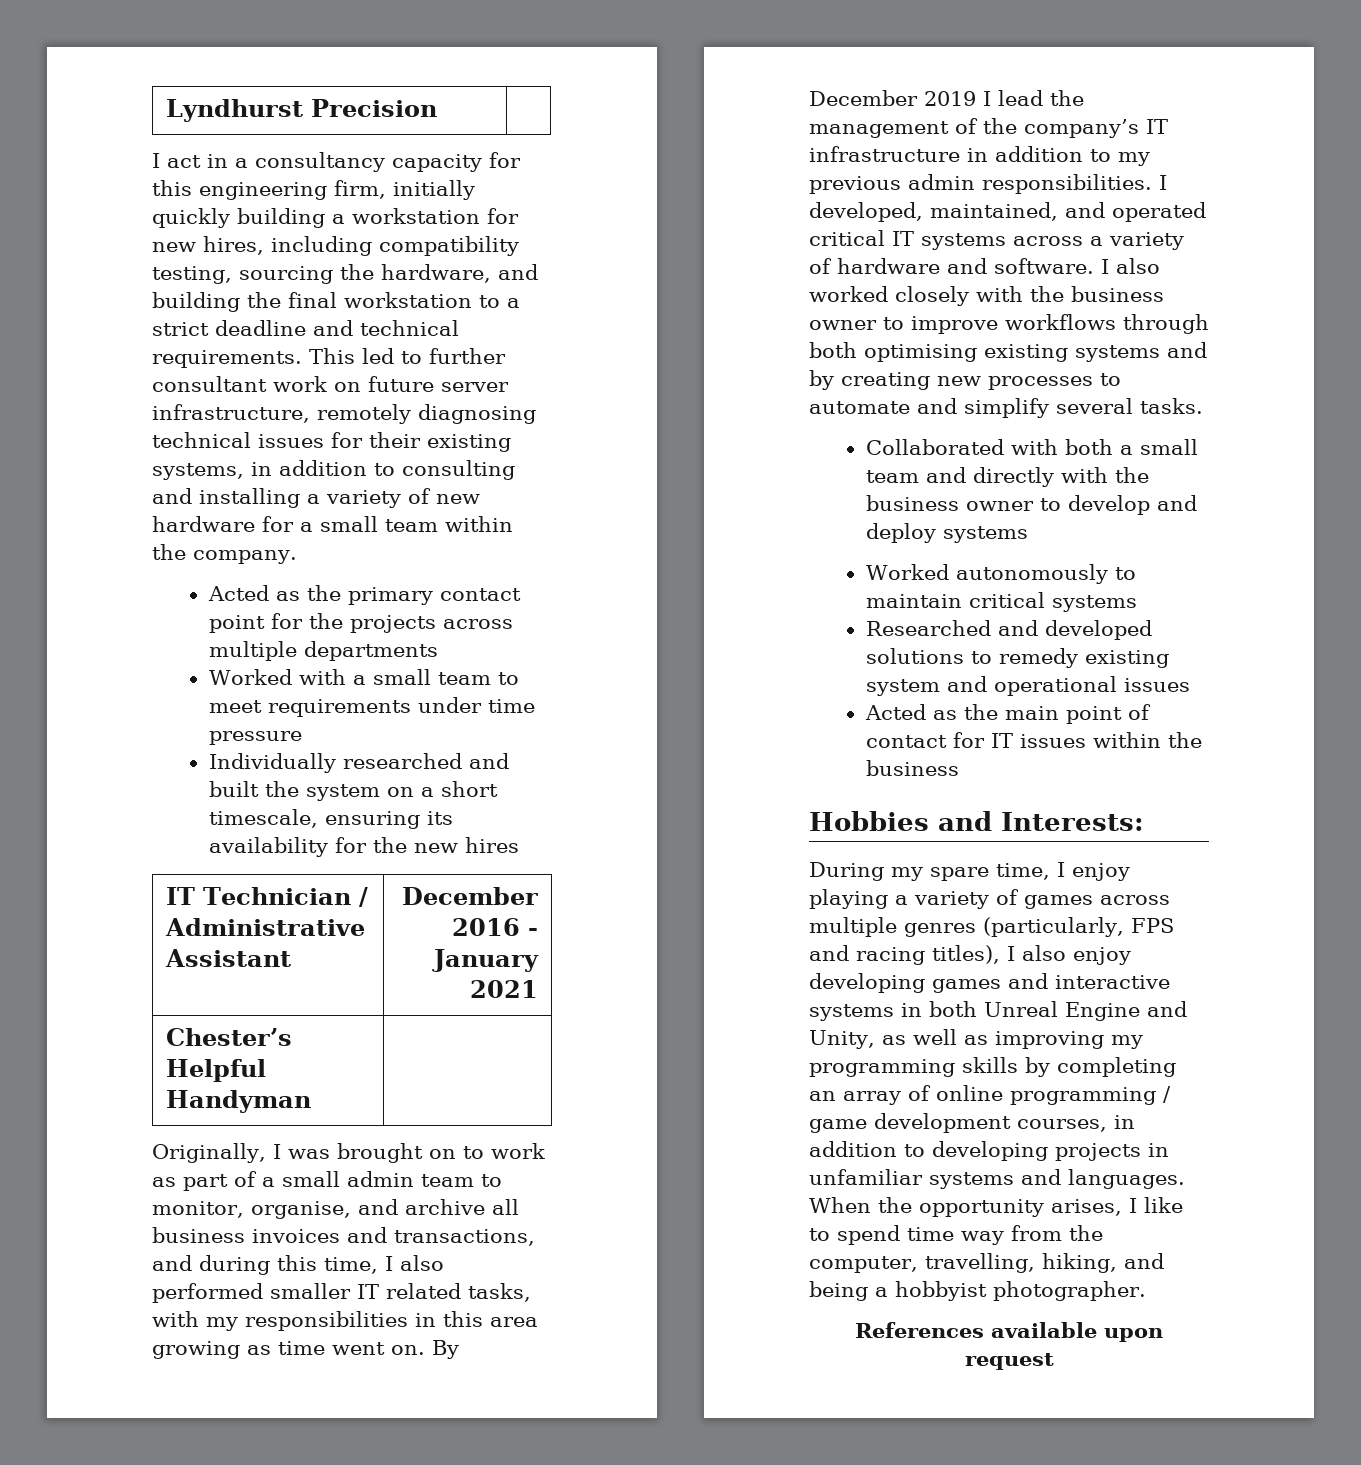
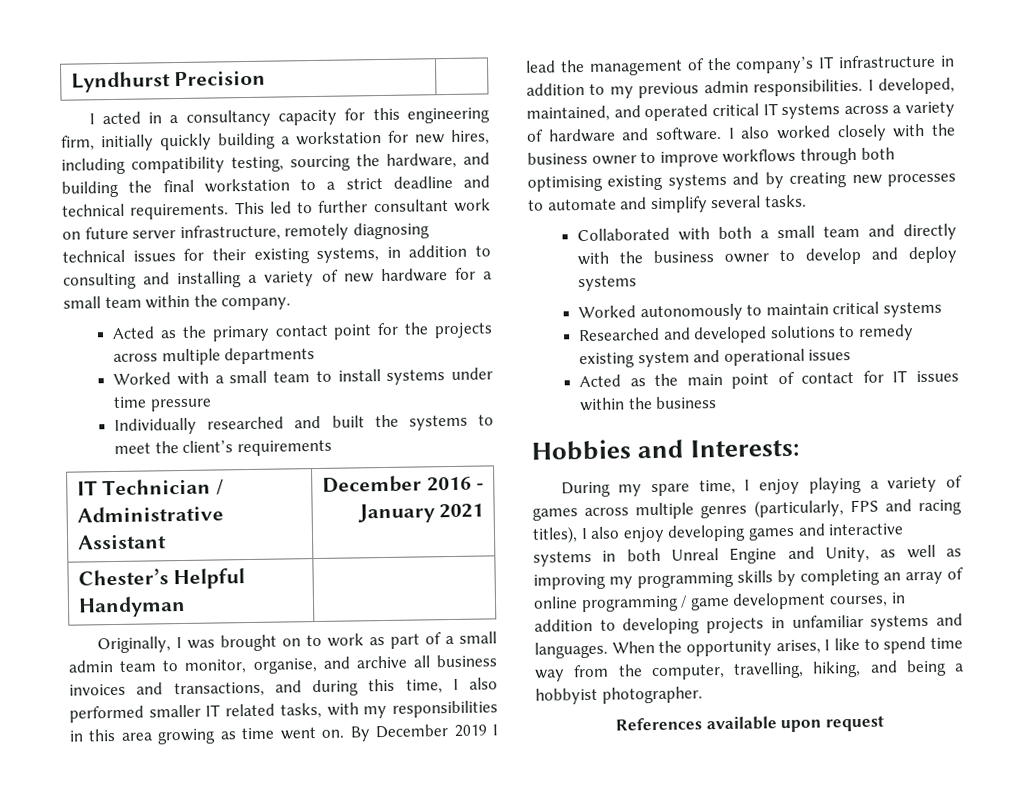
[167,155,201,168] act -> [101,111,141,125] acted
[208,699,411,717] meet requirements -> [337,369,446,385] install systems
[305,781,498,801] [208,809,453,829] [208,837,519,857] system on a short timescale, ensuring its availability for the new hires -> [408,414,495,431] [113,439,332,457] systems to meet the client’s requirements

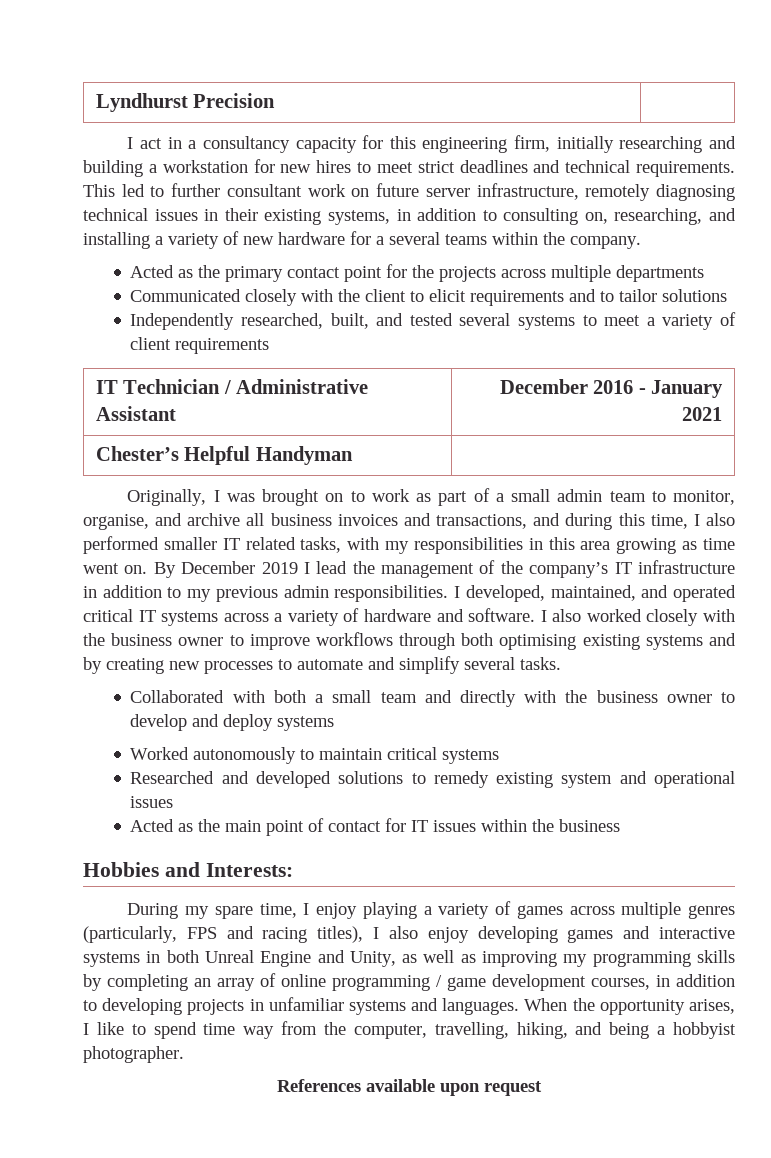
[101,111,141,125] acted -> [139,138,162,149] act
[160,133,212,151] quickly -> [619,136,736,153] researching and
[451,129,490,145] [61,152,490,175] [61,175,453,198] hires, including compatibility testing, sourcing the hardware, and building the final workstation to a strict deadline -> [316,160,528,173] hires to meet strict deadlines
[183,248,205,261] for -> [204,209,219,221] in
(137, 281) none -> [584,208,703,225] on, researching,
[63,296,142,309] small team -> [389,232,487,245] several teams
[112,367,493,386] [112,396,212,412] [113,414,495,436] [113,440,234,455] Worked with a small team to install systems under time pressure // Individually researched and built the systems to meet the client’s -> [130,289,728,306] [130,312,736,330] [130,337,172,350] Communicated closely with the client to elicit requirements and to tailor solutions // Independently researched, built, and tested several systems to meet a variety of client

